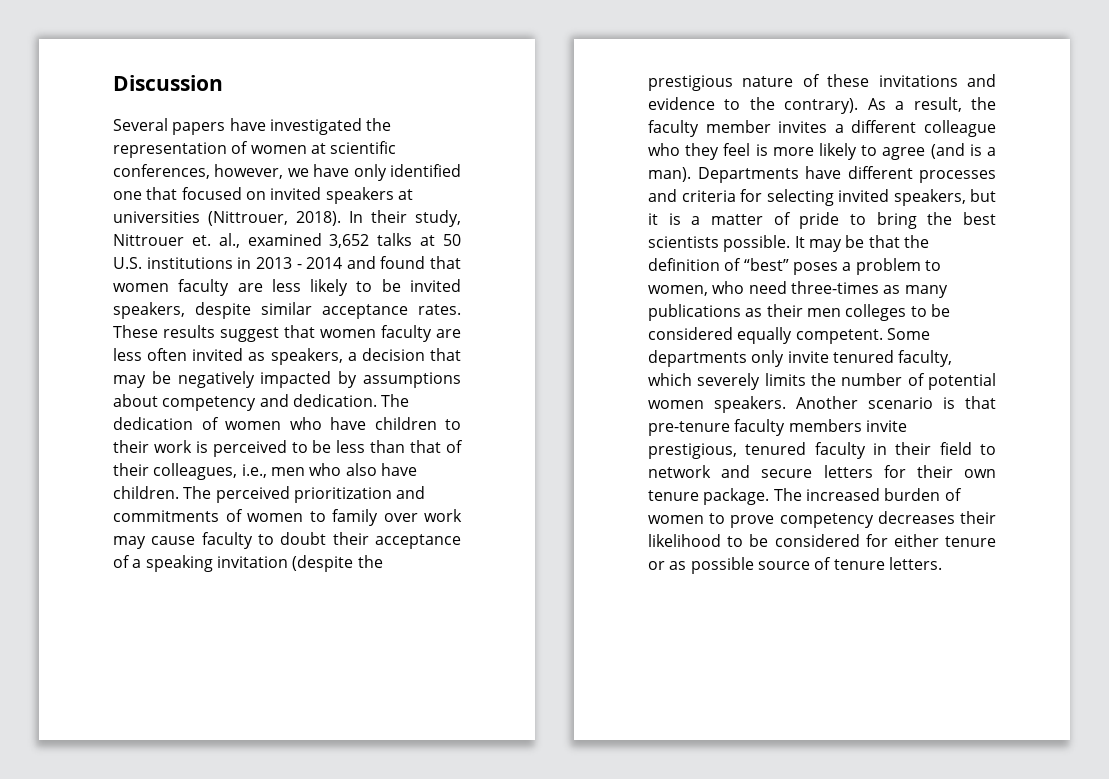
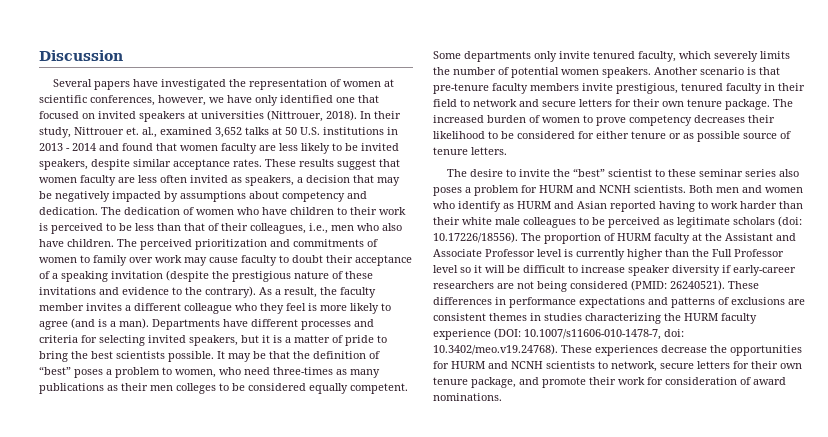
(942, 563) none -> [447,168,800,177] [433,185,803,196] [433,201,803,212] [433,216,802,228] [433,232,796,244] [433,249,784,260] [433,265,796,276] [433,280,759,292] [433,297,805,308] [433,313,757,324] [433,328,684,340] [433,344,802,356] [433,361,802,372] [433,377,786,388] [433,393,502,401] // The desire to invite the “best” scientist to these seminar series also poses a problem for HURM and NCNH scientists. Both men and women who identify as HURM and Asian reported having to work harder than their white male colleagues to be perceived as legitimate scholars (doi: 10.17226/18556). The proportion of HURM faculty at the Assistant and Associate Professor level is currently higher than the Full Professor level so it will be difficult to increase speaker diversity if early-career researchers are not being considered (PMID: 26240521). These differences in performance expectations and patterns of exclusions are consistent themes in studies characterizing the HURM faculty experience (DOI: 10.1007/s11606-010-1478-7, doi: 10.3402/meo.v19.24768). These experiences decrease the opportunities for HURM and NCNH scientists to network, secure letters for their own tenure package, and promote their work for consideration of award nominations.

